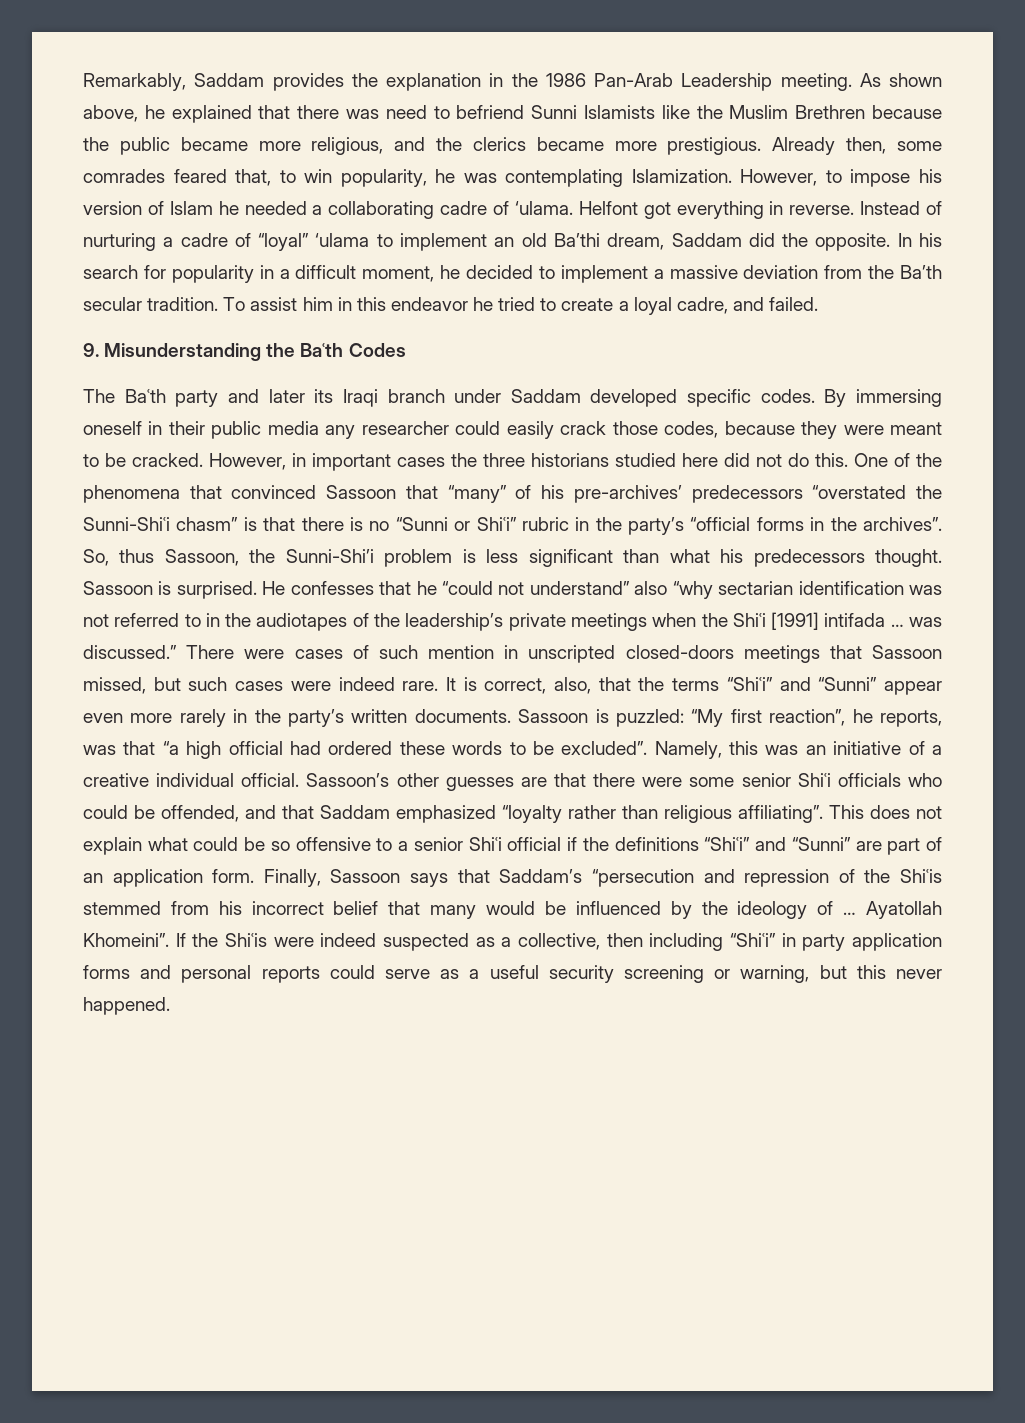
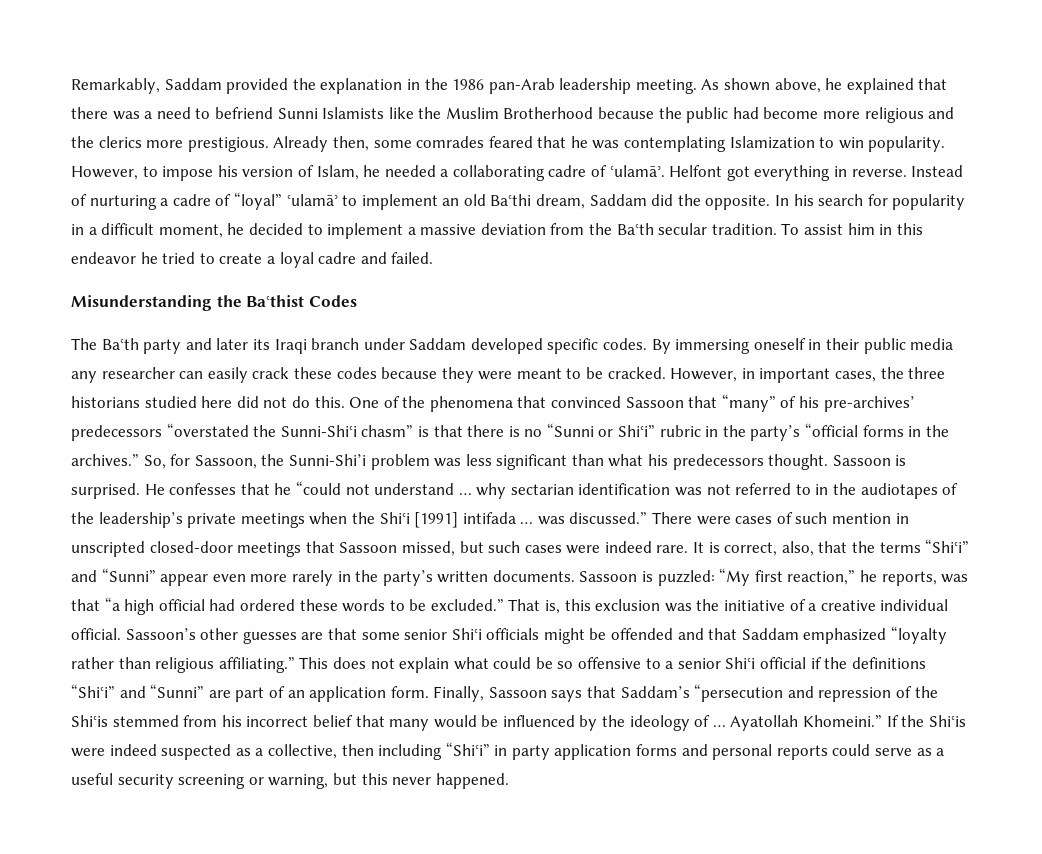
[272,73,344,91] provides -> [226,78,289,94] provided
[594,73,773,91] Pan-Arab Leadership -> [488,78,632,94] pan-Arab leadership
(380, 114) none -> [144,111,153,119] a
[795,105,866,119] Brethren -> [503,107,594,119] Brotherhood
[180,137,384,155] became more religious, -> [732,107,924,123] had become more religious
[536,137,604,151] became -> (142, 142) none
[235,169,732,187] that, to win popularity, he was contemplating Islamization. -> [537,136,946,152] that he was contemplating Islamization to win popularity.
[169,201,213,215] Islam -> [316,165,359,180] Islam,
[514,201,573,215] ‘ulama. -> [609,165,665,177] ʿulamāʾ.
[315,233,370,247] ‘ulama -> [286,194,338,206] ʿulamāʾ
[553,233,600,247] Ba’thi -> [490,194,532,206] Baʿthi
[900,265,942,279] Ba’th -> [616,223,654,235] Baʿth
[676,297,728,314] cadre, -> [318,252,357,264] cadre
[83,343,99,357] 9. -> (434, 258) none
[300,343,344,357] Baʿth -> [246,295,305,307] Baʿthist
[455,421,501,435] could -> [179,371,204,379] can
[612,421,719,438] those codes, -> [293,367,377,379] these codes
[397,457,445,467] cases -> [835,371,877,382] cases,
[863,517,943,531] [83,549,155,566] archives”. So, thus -> [71,454,191,469] archives.” So, for
[462,549,476,563] is -> [434,458,462,467] was
[529,581,713,599] understand” also “why -> [374,483,507,499] understand … why
[625,645,734,659] closed-doors -> [149,541,233,553] closed-door
[769,709,846,726] reaction”, -> [787,570,856,585] reaction,”
[561,741,826,759] excluded”. Namely, this was an -> [430,599,720,614] excluded.” That is, this exclusion was the
[593,773,683,787] there were -> (357, 634) none
[908,773,942,787] [83,805,239,822] who could be offended, -> [543,628,674,644] might be offended
[738,805,823,823] affiliating”. -> [218,657,295,673] affiliating.”
[83,933,169,947] Khomeini”. -> [803,715,883,727] Khomeini.”

